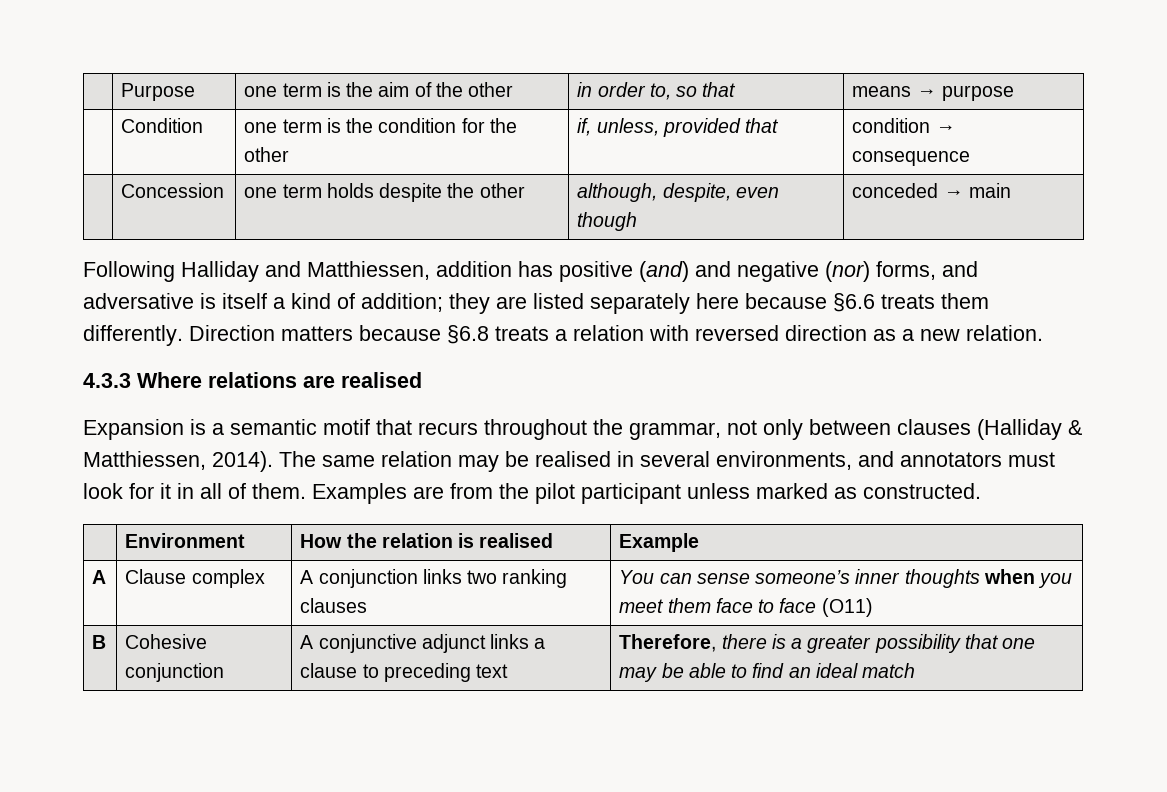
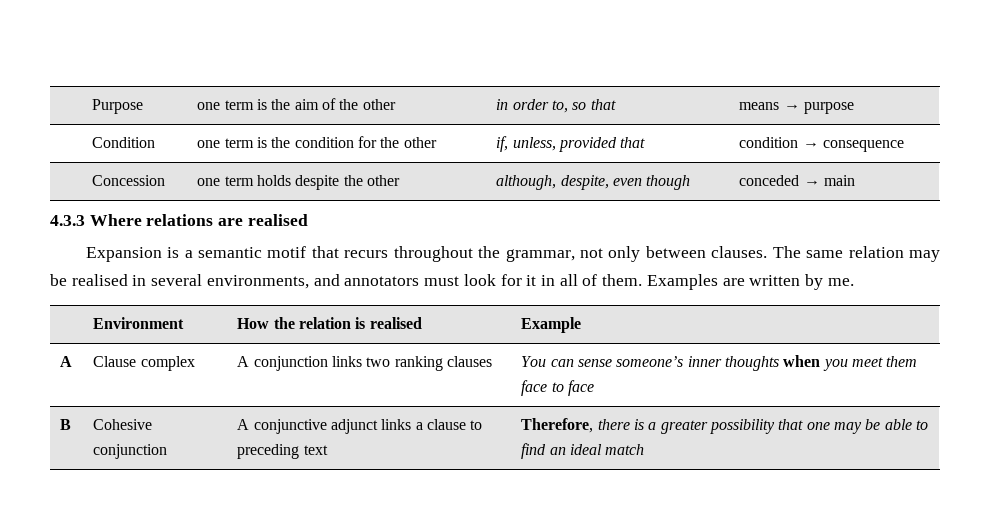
[83,261,978,282] [83,293,989,314] [83,325,1043,346] // Following Halliday and Matthiessen, addition has positive (and) and negative (nor) forms, and adversative is itself a kind of addition; they are listed separately here because §6.6 treats them differently. Direction matters because §6.8 treats a relation with reversed direction as a new relation. -> (856, 180) none
[897,419,1082,440] [83,451,273,472] clauses (Halliday & Matthiessen, 2014). -> [711,246,768,258] clauses.
[450,483,981,504] from the pilot participant unless marked as constructed. -> [749,274,854,290] written by me.
[821,598,873,617] (O11) -> (595, 388) none

